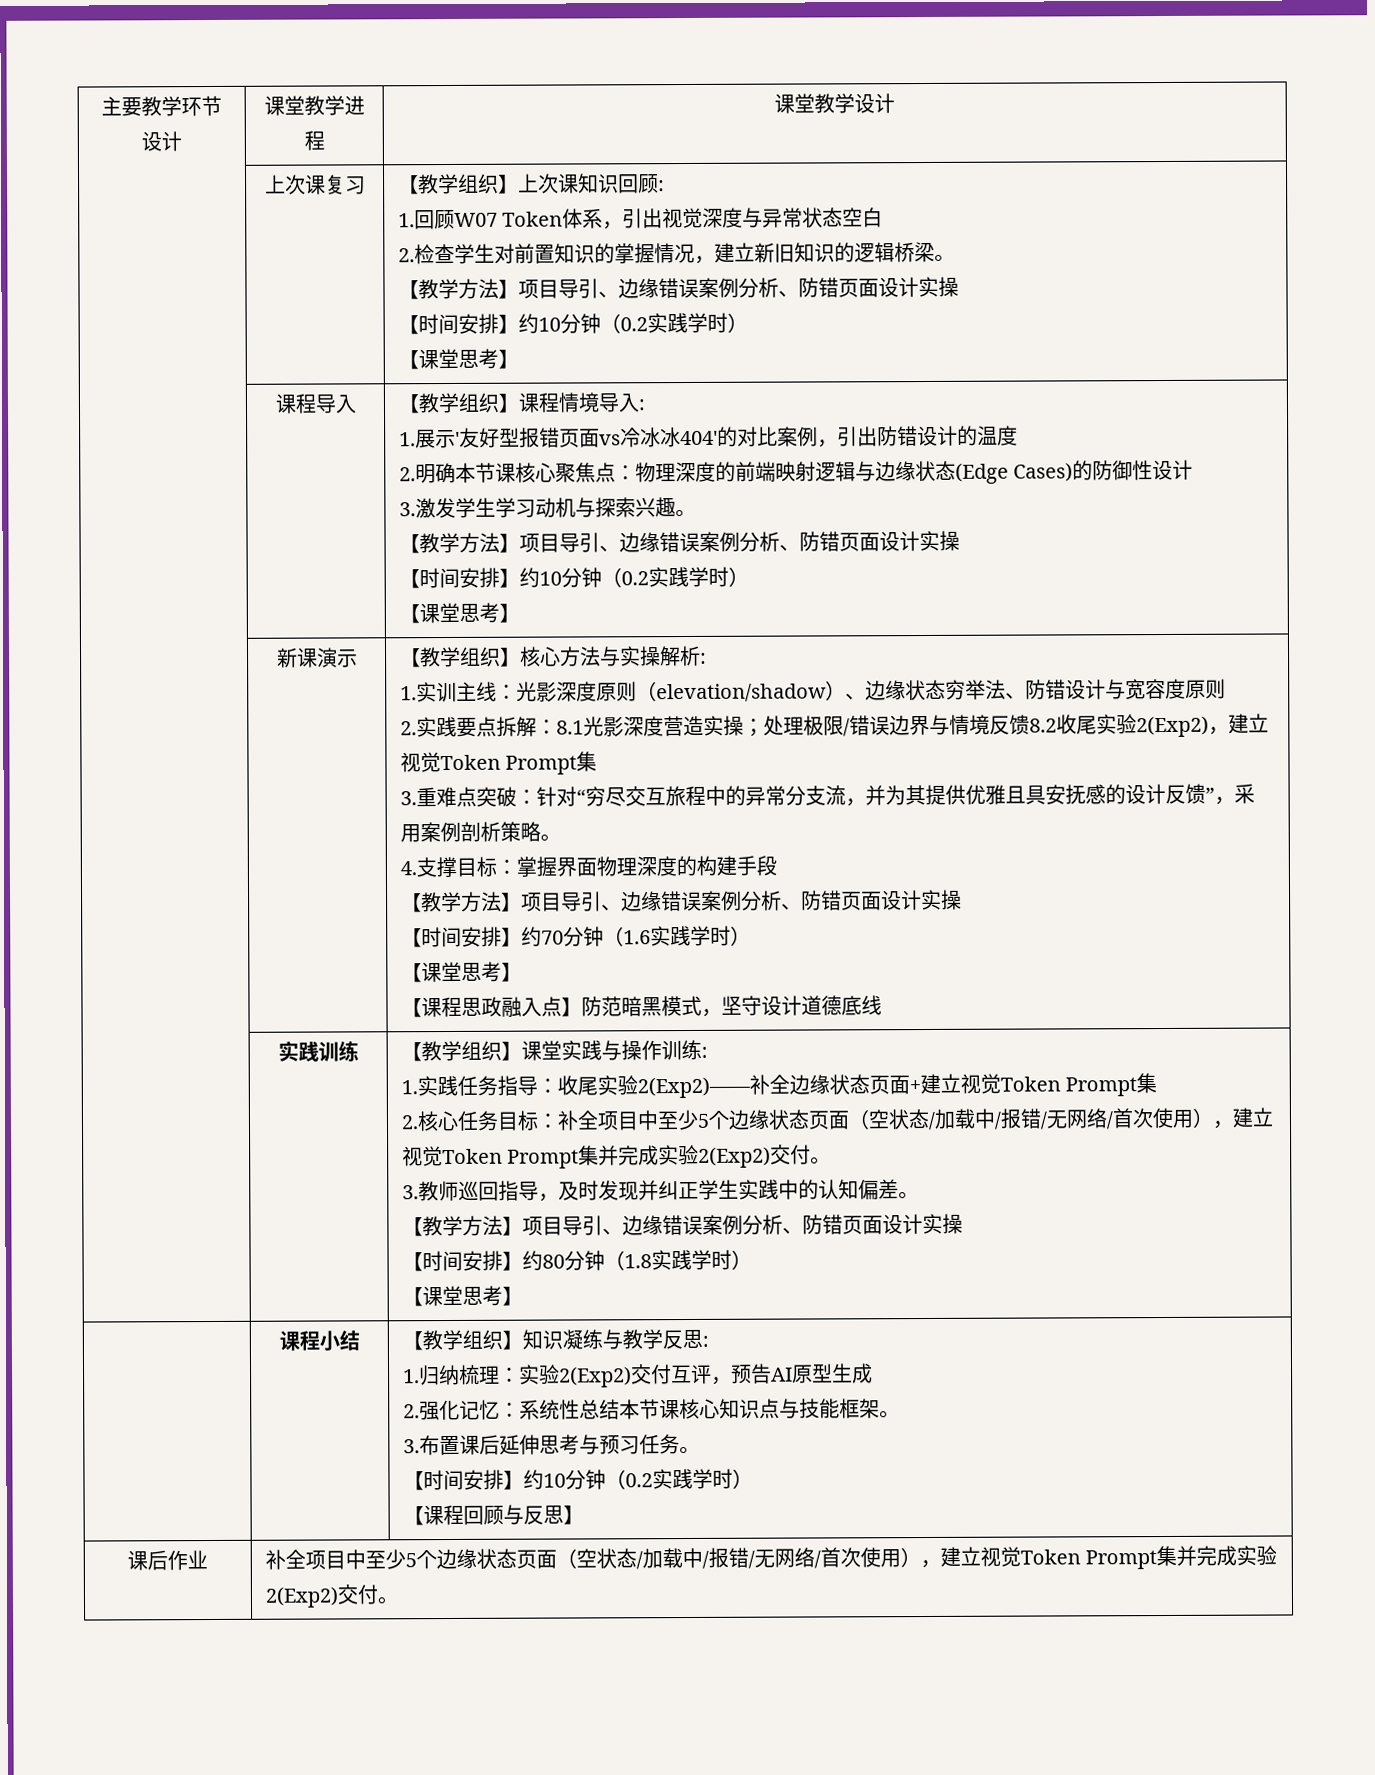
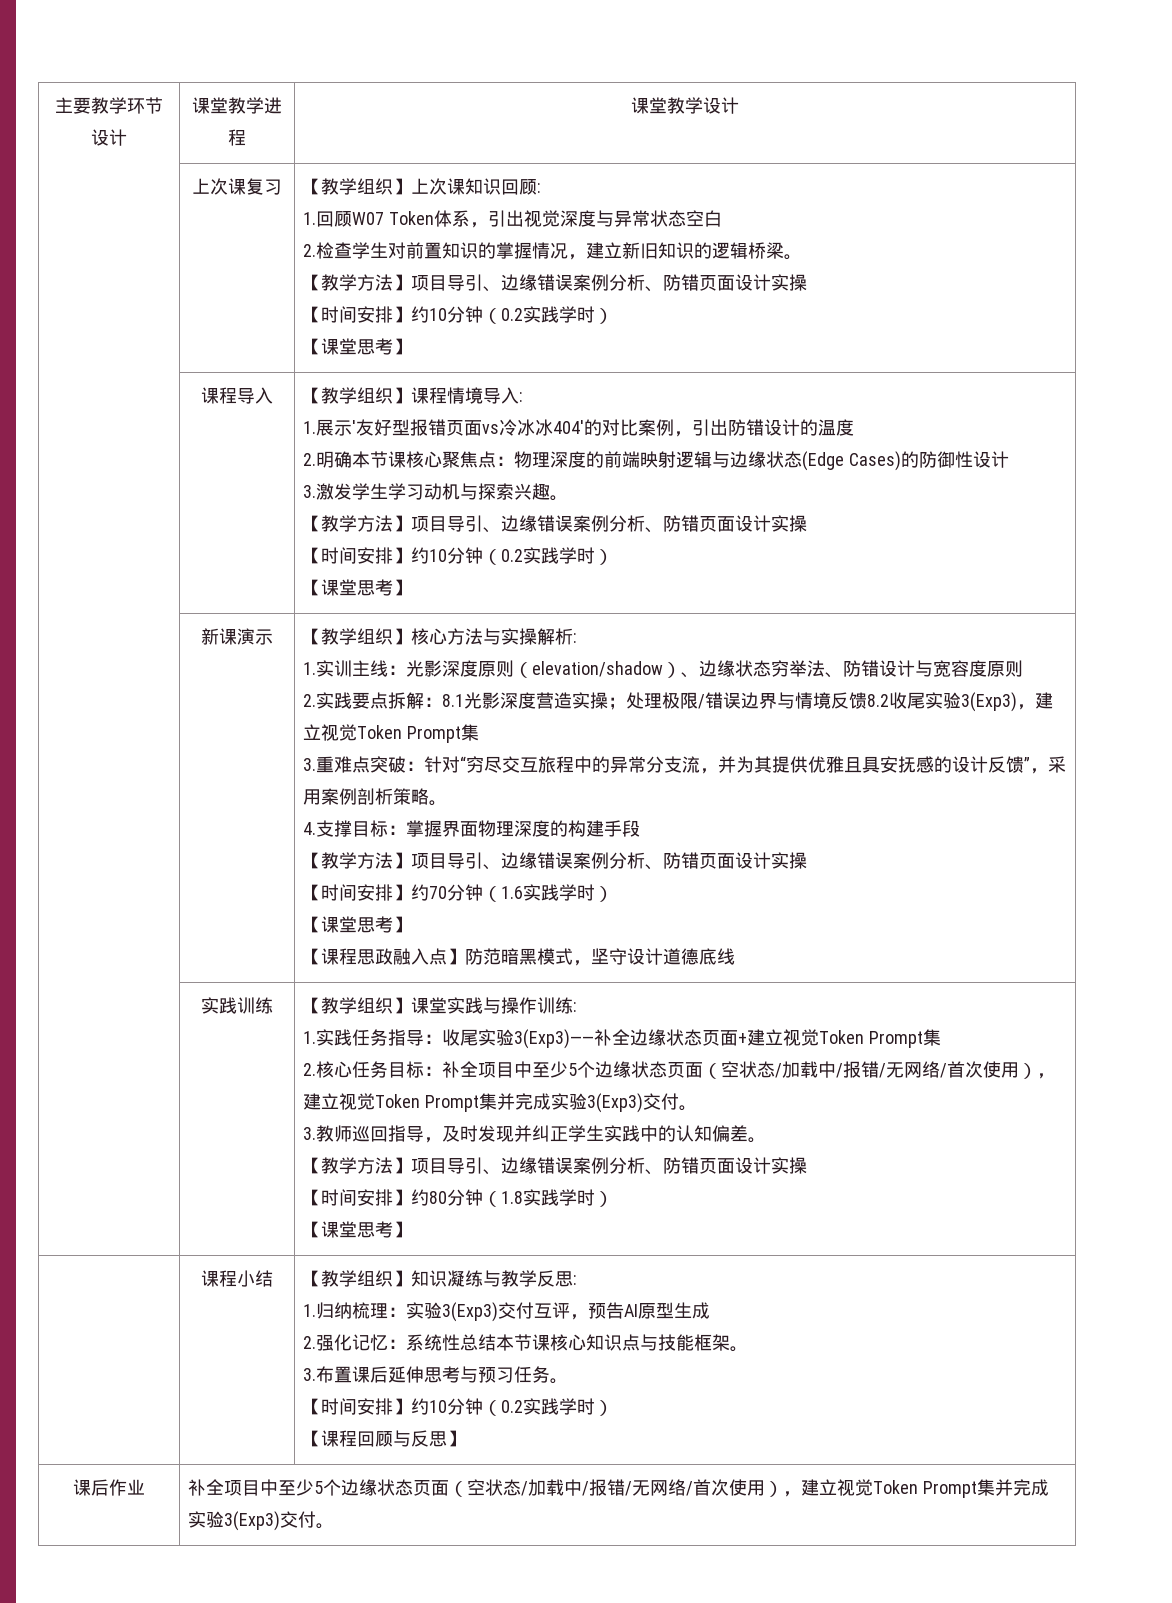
[1136,715,1210,738] 2(Exp2) -> [961,692,1018,712] 3(Exp3)
[637,1076,752,1099] 2(Exp2)—— -> [514,1029,595,1049] 3(Exp3)——
[698,1146,772,1168] 2(Exp2) -> [587,1093,644,1113] 3(Exp3)
[559,1366,633,1388] 2(Exp2) -> [442,1302,499,1322] 3(Exp3)
[265,1586,340,1608] 2(Exp2) -> [224,1511,281,1531] 3(Exp3)

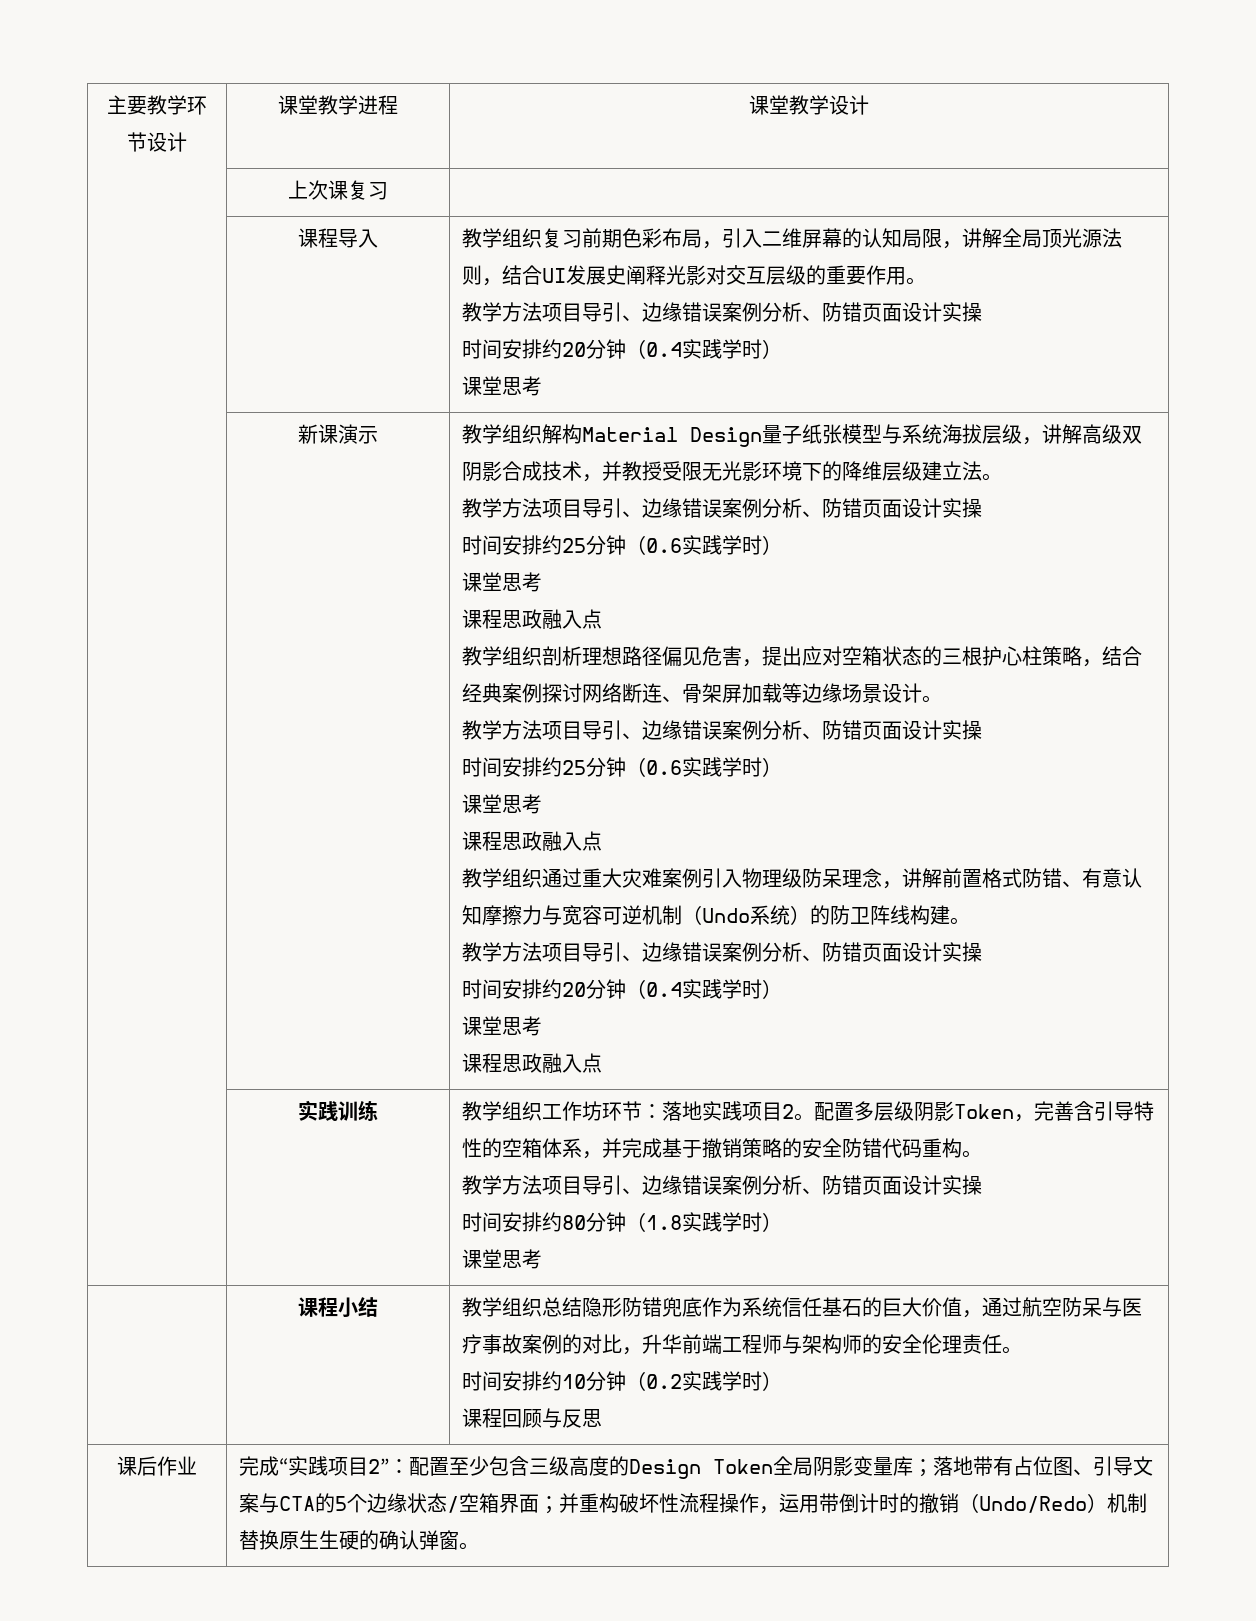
[303,178,542,195] [303,210,723,228] [303,242,803,260] [303,274,412,291] 【教学组织】上次课知识回顾: // 1.回顾W07 Token体系，引出视觉深度与异常状态空白 // 2.检查学生对前置知识的掌握情况，建立新旧知识的逻辑桥梁。 // 【教学方法】 -> [298,228,378,248] [462,228,1123,249] [462,265,927,286] [462,302,543,322] // | 课程导入 | 教学组织复习前期色彩布局，引入二维屏幕的认知局限，讲解全局顶光源法则，结合UI发展史阐释光影对交互层级的重要作用。 // 教学方法
[303,306,614,324] [303,338,412,355] [201,387,273,404] [303,387,524,404] [303,419,855,437] [303,451,1010,471] [303,483,569,501] [303,515,412,532] 【时间安排】约10分钟（0.2实践学时） // 【课堂思考】 // | 课程导入 | 【教学组织】课程情境导入: // 1.展示'友好型报错页面vs冷冰冰404'的对比案例，引出防错设计的温度 // 2.明确本节课核心聚焦点：物理深度的前端映射逻辑与边缘状态(Edge Cases)的防御性设计 // 3.激发学生学习动机与探索兴趣。 // 【教学方法】 -> [462,339,783,359] [462,376,543,396] [298,424,378,444] [462,424,1143,447] [462,461,1003,482] [462,498,543,518] 时间安排约20分钟（0.4实践学时） // 课堂思考 // | 新课演示 | 教学组织解构Material Design量子纸张模型与系统海拔层级，讲解高级双阴影合成技术，并教授受限无光影环境下的降维层级建立法。 // 教学方法
[303,547,614,565] [303,579,412,596] [201,628,273,645] [303,628,578,645] [303,660,1024,678] [303,692,1054,712] [303,724,480,743] [303,756,1067,774] [303,788,448,806] [303,820,641,837] [303,852,412,869] 【时间安排】约10分钟（0.2实践学时） // 【课堂思考】 // | 新课演示 | 【教学组织】核心方法与实操解析: // 1.实训主线：光影深度原则（elevation/shadow）、边缘状态穷举法、防错设计与宽容度原则 // 2.实践要点拆解：8.1光影深度营造实操；处理极限/错误边界与情境反馈8.2收尾实验3(Exp3)，建立视觉Token Prompt集 // 3.重难点突破：针对“穷尽交互旅程中的异常分支流，并为其提供优雅且具安抚感的设计反馈”，采用案例剖析策略。 // 4.支撑目标：掌握界面物理深度的构建手段 // 【教学方法】 -> [462,535,783,555] [462,572,543,592] [462,609,603,629] [462,646,1143,667] [462,683,943,703] [462,720,543,740] 时间安排约25分钟（0.6实践学时） // 课堂思考 // 课程思政融入点 // 教学组织剖析理想路径偏见危害，提出应对空箱状态的三根护心柱策略，结合经典案例探讨网络断连、骨架屏加载等边缘场景设计。 // 教学方法
[303,884,614,902] [303,916,412,933] [303,948,736,966] [201,997,273,1014] [303,997,578,1014] [303,1029,942,1049] [303,1061,1056,1079] [303,1093,698,1113] [303,1125,767,1143] [303,1157,412,1174] 【时间安排】约70分钟（1.6实践学时） // 【课堂思考】 // 【课程思政融入点】防范暗黑模式，坚守设计道德底线 // | 实践训练 | 【教学组织】课堂实践与操作训练: // 1.实践任务指导：收尾实验3(Exp3)——补全边缘状态页面+建立视觉Token Prompt集 // 2.核心任务目标：补全项目中至少5个边缘状态页面（空状态/加载中/报错/无网络/首次使用），建立视觉Token Prompt集并完成实验3(Exp3)交付。 // 3.教师巡回指导，及时发现并纠正学生实践中的认知偏差。 // 【教学方法】 -> [462,757,783,777] [462,794,543,814] [462,831,603,851] [462,868,1143,889] [462,905,971,926] [462,942,543,962] 时间安排约25分钟（0.6实践学时） // 课堂思考 // 课程思政融入点 // 教学组织通过重大灾难案例引入物理级防呆理念，讲解前置格式防错、有意认知摩擦力与宽容可逆机制（Undo系统）的防卫阵线构建。 // 教学方法
[303,1189,412,1206] 【时间安排】 -> [462,979,783,999] [462,1016,543,1036] [462,1053,603,1073] [298,1100,378,1121] [462,1101,1155,1122] [462,1138,983,1159] [462,1175,983,1195] [462,1212,543,1232] 时间安排约20分钟（0.4实践学时） // 课堂思考 // 课程思政融入点 // | 实践训练 | 教学组织工作坊环节：落地实践项目2。配置多层级阴影Token，完善含引导特性的空箱体系，并完成基于撤销策略的安全防错代码重构。 // 教学方法项目导引、边缘错误案例分析、防错页面设计实操 // 时间安排
[303,1221,412,1238] 【课堂思考】 -> [462,1249,543,1269] 课堂思考
[303,1270,578,1287] [303,1302,711,1322] [303,1334,749,1352] [303,1366,569,1384] [303,1398,614,1416] [303,1430,322,1447] 【教学组织】知识凝练与教学反思: // 1.归纳梳理：实验3(Exp3)交付互评，预告AI原型生成 // 2.强化记忆：系统性总结本节课核心知识点与技能框架。 // 3.布置课后延伸思考与预习任务。 // 【时间安排】约10分钟（0.2实践学时） // 【 -> [462,1297,1143,1318] [462,1334,1023,1355] [462,1371,783,1391] 教学组织总结隐形防错兜底作为系统信任基石的巨大价值，通过航空防呆与医疗事故案例的对比，升华前端工程师与架构师的安全伦理责任。 // 时间安排约10分钟（0.2实践学时） //
[447,1430,466,1447] 】 -> (603, 1418) none
[188,1479,1050,1498] [188,1511,317,1531] 补全项目中至少5个边缘状态页面（空状态/加载中/报错/无网络/首次使用），建立视觉Token Prompt集并完成实验3(Exp3)交付 -> [239,1456,1154,1479] [239,1493,1148,1514] [239,1530,460,1550] 完成“实践项目2”：配置至少包含三级高度的Design Token全局阴影变量库；落地带有占位图、引导文案与CTA的5个边缘状态/空箱界面；并重构破坏性流程操作，运用带倒计时的撤销（Undo/Redo）机制替换原生生硬的确认弹窗

